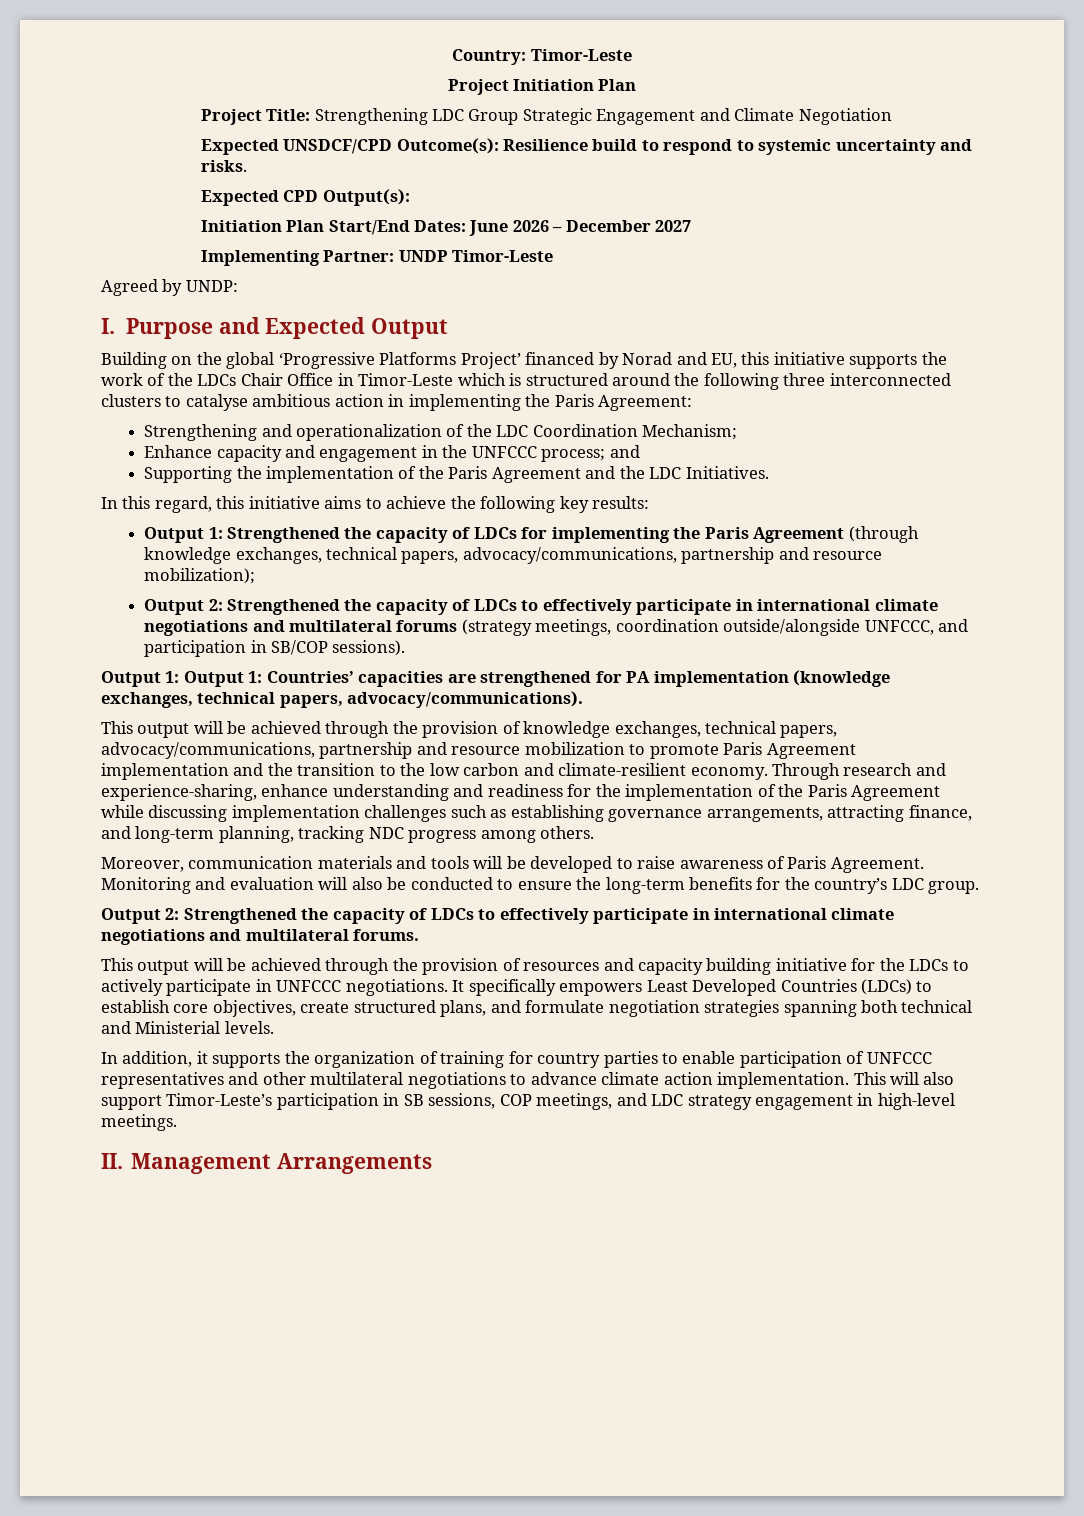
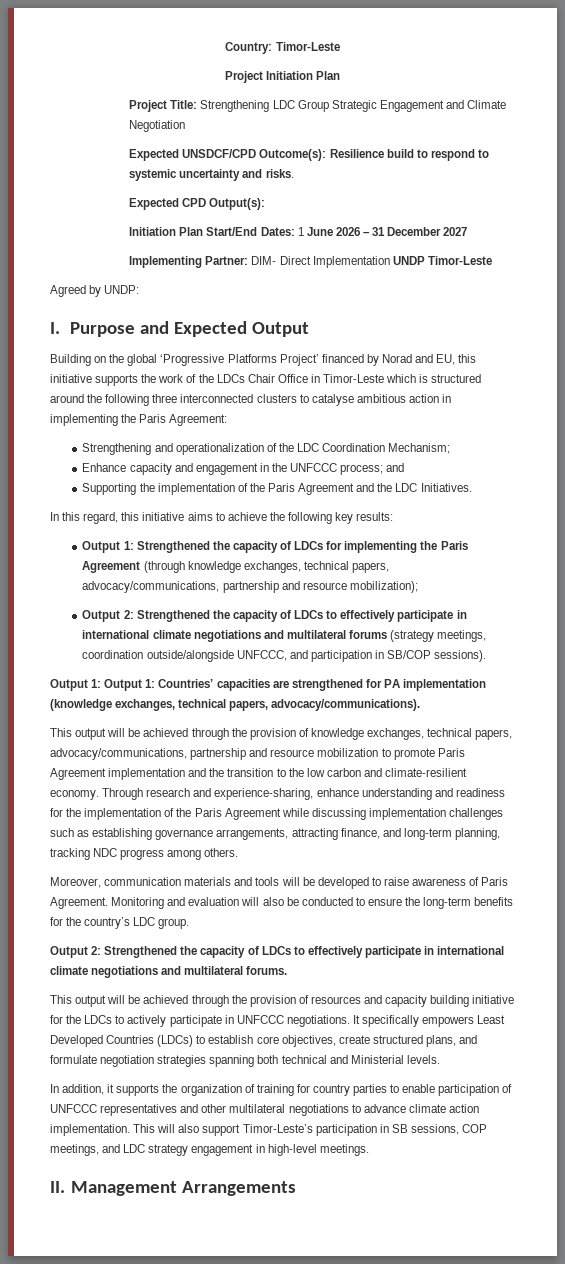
(467, 226) none -> [297,227,304,236] 1
(563, 229) none -> [372,227,386,236] 31
(395, 256) none -> [251,256,390,268] DIM- Direct Implementation

